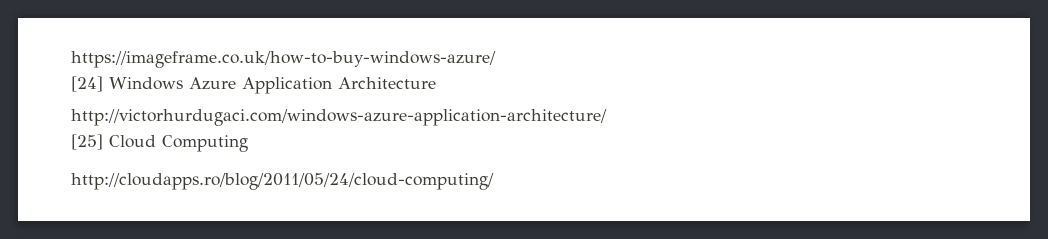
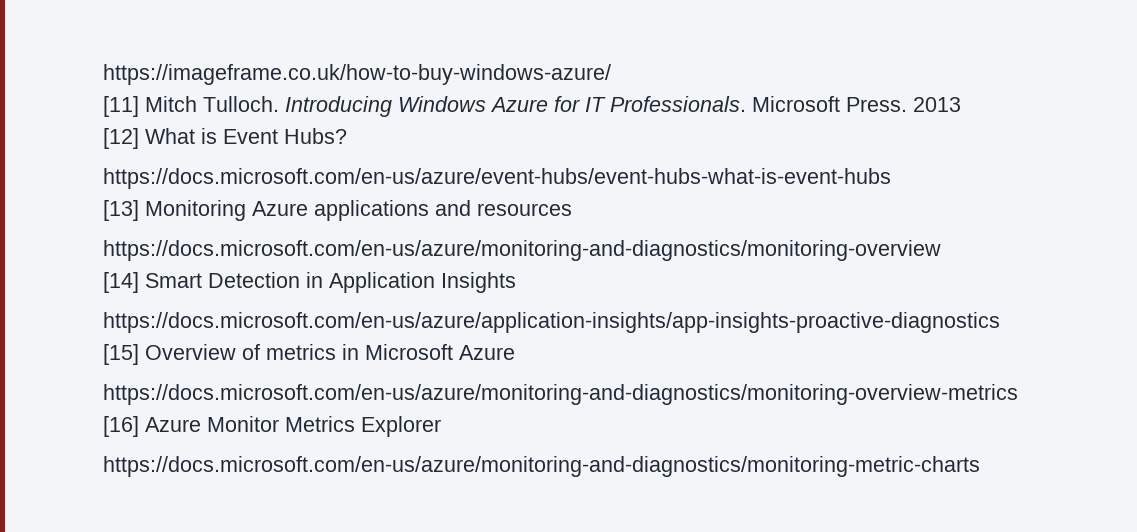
[71,76,436,94] [71,109,607,126] [71,134,248,152] [71,173,494,190] [24] Windows Azure Application Architecture // http://victorhurdugaci.com/windows-azure-application-architecture/ // [25] Cloud Computing // http://cloudapps.ro/blog/2011/05/24/cloud-computing/ -> [103,96,961,117] [103,128,347,149] [103,168,891,189] [103,200,572,221] [103,240,941,261] [103,272,516,293] [103,312,1000,333] [103,344,515,365] [103,384,1018,405] [103,416,441,437] [103,456,980,477] [11] Mitch Tulloch. Introducing Windows Azure for IT Professionals. Microsoft Press. 2013 // [12] What is Event Hubs? // https://docs.microsoft.com/en-us/azure/event-hubs/event-hubs-what-is-event-hubs // [13] Monitoring Azure applications and resources // https://docs.microsoft.com/en-us/azure/monitoring-and-diagnostics/monitoring-overview // [14] Smart Detection in Application Insights // https://docs.microsoft.com/en-us/azure/application-insights/app-insights-proactive-diagnostics // [15] Overview of metrics in Microsoft Azure // https://docs.microsoft.com/en-us/azure/monitoring-and-diagnostics/monitoring-overview-metrics // [16] Azure Monitor Metrics Explorer // https://docs.microsoft.com/en-us/azure/monitoring-and-diagnostics/monitoring-metric-charts

